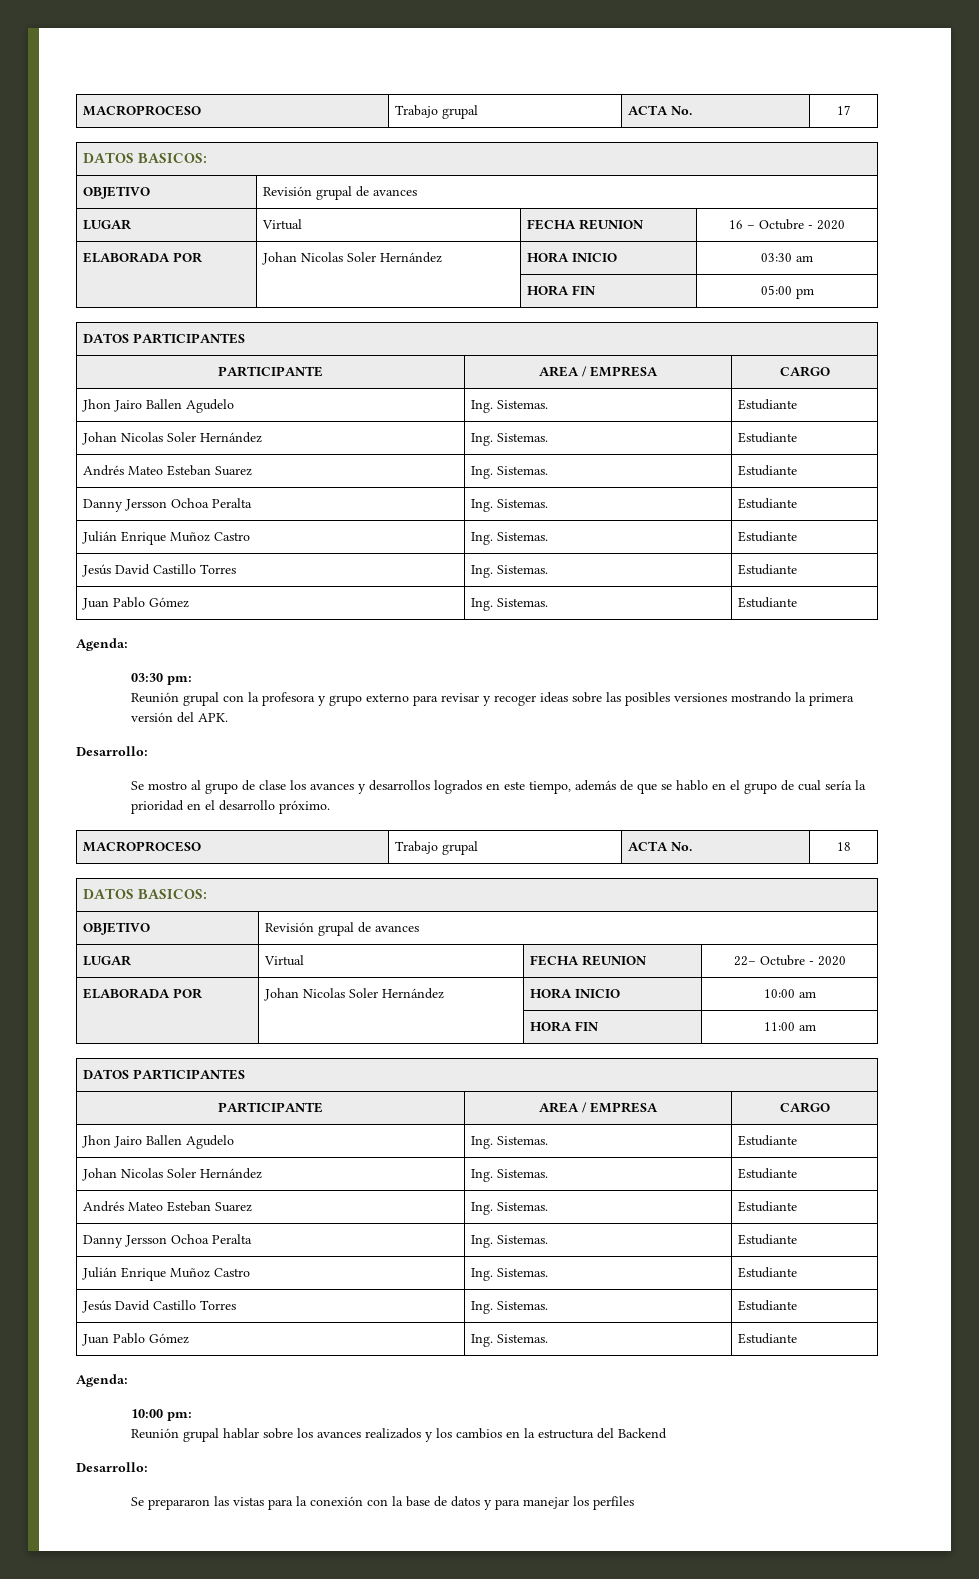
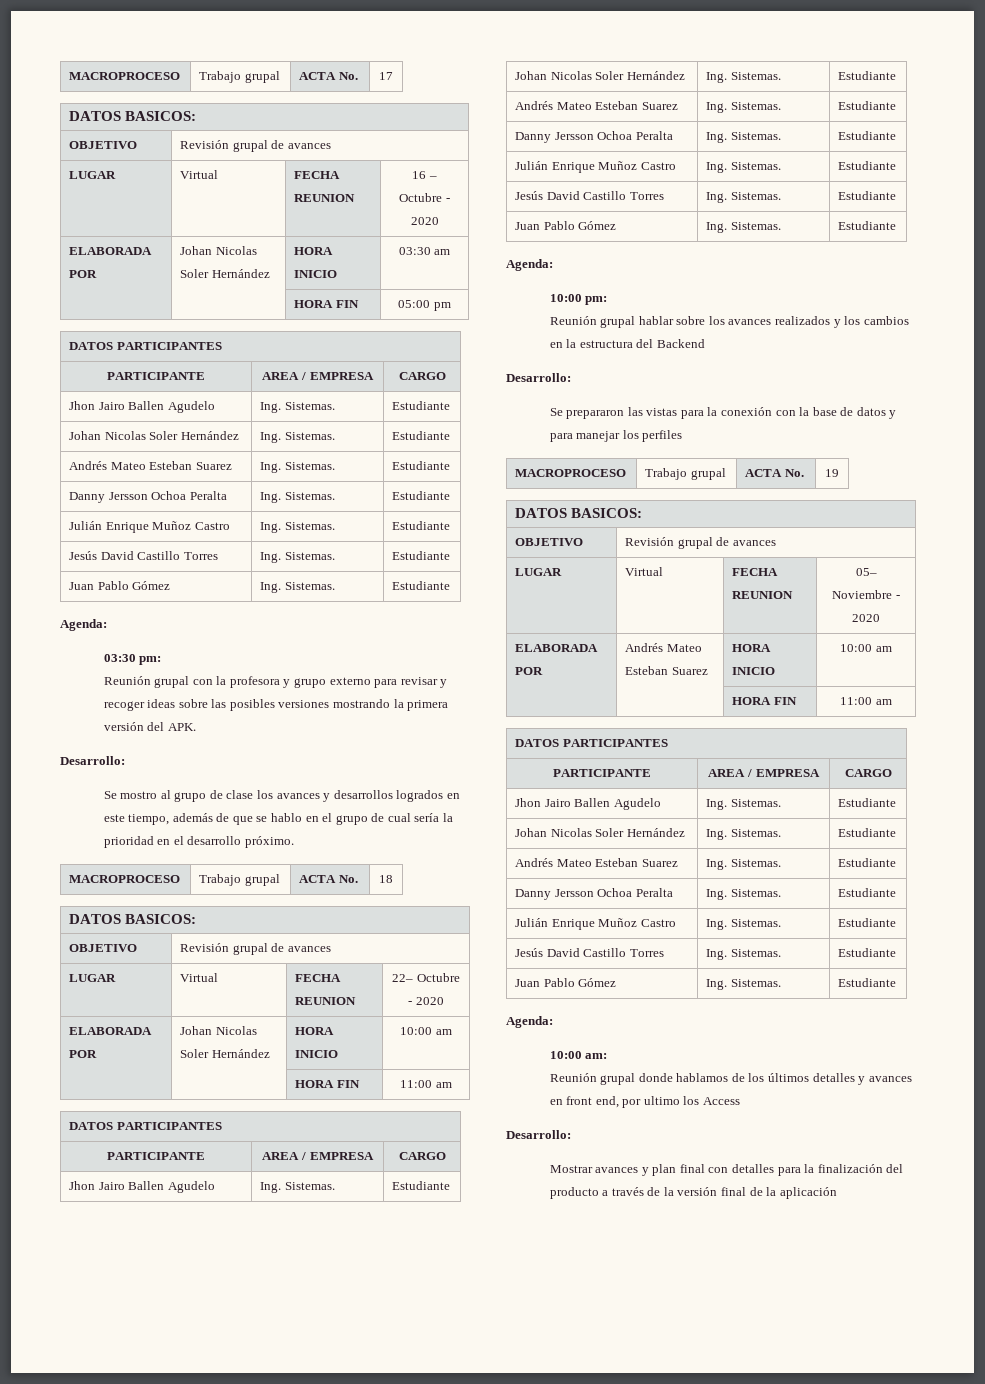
(634, 1503) none -> [515,469,627,477] [645,468,726,480] [745,469,804,477] [825,469,839,477] [515,508,643,518] [515,538,584,546] [625,537,776,549] [515,568,563,576] [625,567,664,576] [732,568,779,576] [732,591,794,599] [855,568,877,576] [832,590,900,599] [852,614,880,622] [515,644,599,652] [515,667,544,675] [625,643,702,652] [625,666,708,675] [732,644,772,652] [732,667,776,675] [840,644,892,652] [732,697,797,705] [840,697,892,705] [515,739,668,747] [553,769,651,777] [708,769,820,777] [844,769,892,777] [515,798,661,810] [706,799,781,810] [838,798,897,807] [515,828,685,837] [706,829,781,840] [838,828,897,837] [515,858,678,867] [706,859,781,870] [838,858,897,867] [515,888,673,900] [706,889,781,900] [838,888,897,897] [515,918,676,930] [706,919,781,930] [838,918,897,927] [515,948,664,957] [706,949,781,960] [838,948,897,957] [515,978,617,987] [706,979,781,990] [838,978,897,987] [506,1016,553,1028] [549,1051,608,1059] [549,1073,912,1085] [549,1096,741,1108] [506,1130,571,1139] [549,1164,904,1176] [549,1187,837,1199] // MACROPROCESO | Trabajo grupal | ACTA No. | 19 // DATOS BASICOS: // OBJETIVO | Revisión grupal de avances // LUGAR | Virtual | FECHA REUNION | 05– Noviembre - 2020 // ELABORADA POR | Andrés Mateo Esteban Suarez | HORA INICIO | 10:00 am // | | HORA FIN | 11:00 am // DATOS PARTICIPANTES // PARTICIPANTE | AREA / EMPRESA | CARGO // Jhon Jairo Ballen Agudelo | Ing. Sistemas. | Estudiante // Johan Nicolas Soler Hernández | Ing. Sistemas. | Estudiante // Andrés Mateo Esteban Suarez | Ing. Sistemas. | Estudiante // Danny Jersson Ochoa Peralta | Ing. Sistemas. | Estudiante // Julián Enrique Muñoz Castro | Ing. Sistemas. | Estudiante // Jesús David Castillo Torres | Ing. Sistemas. | Estudiante // Juan Pablo Gómez | Ing. Sistemas. | Estudiante // Agenda: // 10:00 am: // Reunión grupal donde hablamos de los últimos detalles y avances en front end, por ultimo los Access // Desarrollo: // Mostrar avances y plan final con detalles para la finalización del producto a través de la versión final de la aplicación

